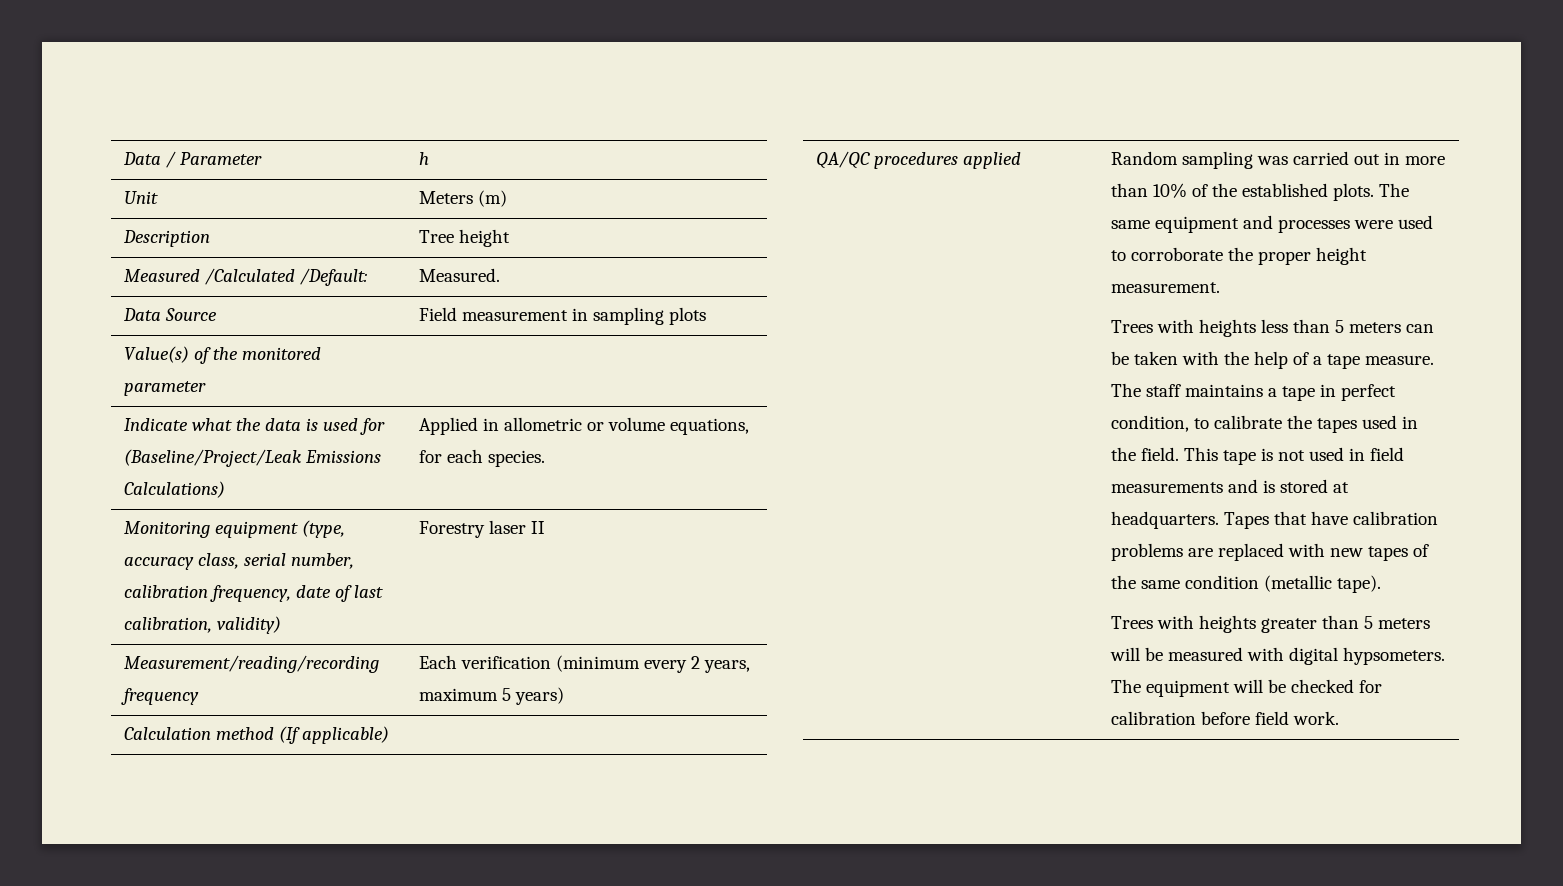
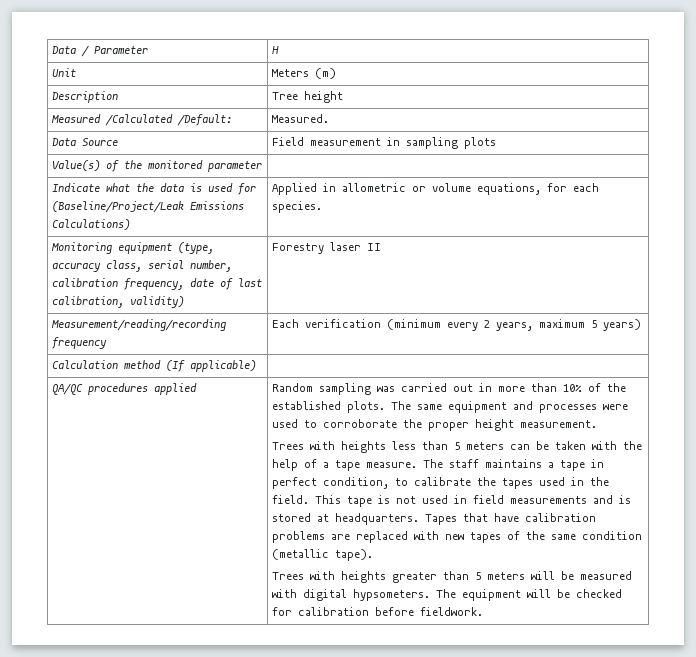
[419,152,430,165] h -> [271,46,279,54] H
[1255,711,1340,725] field work. -> [419,607,483,616] fieldwork.

